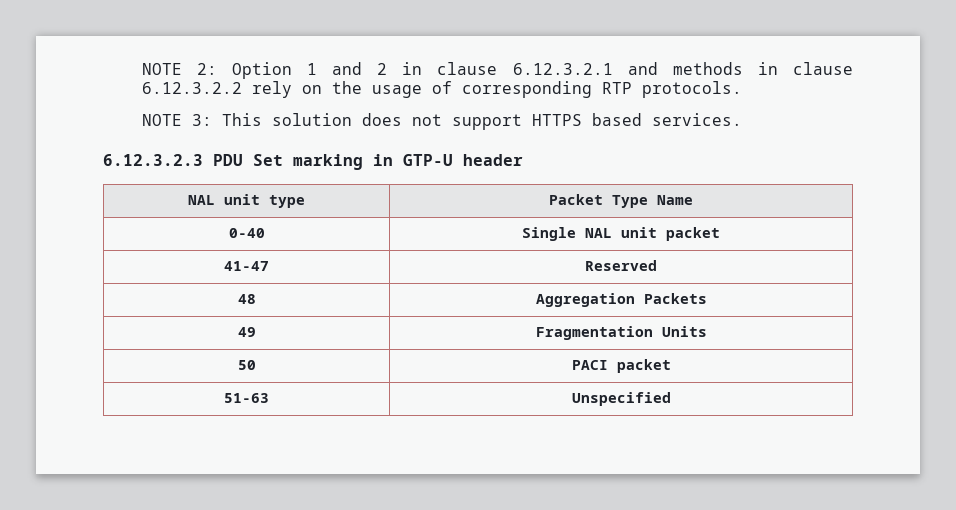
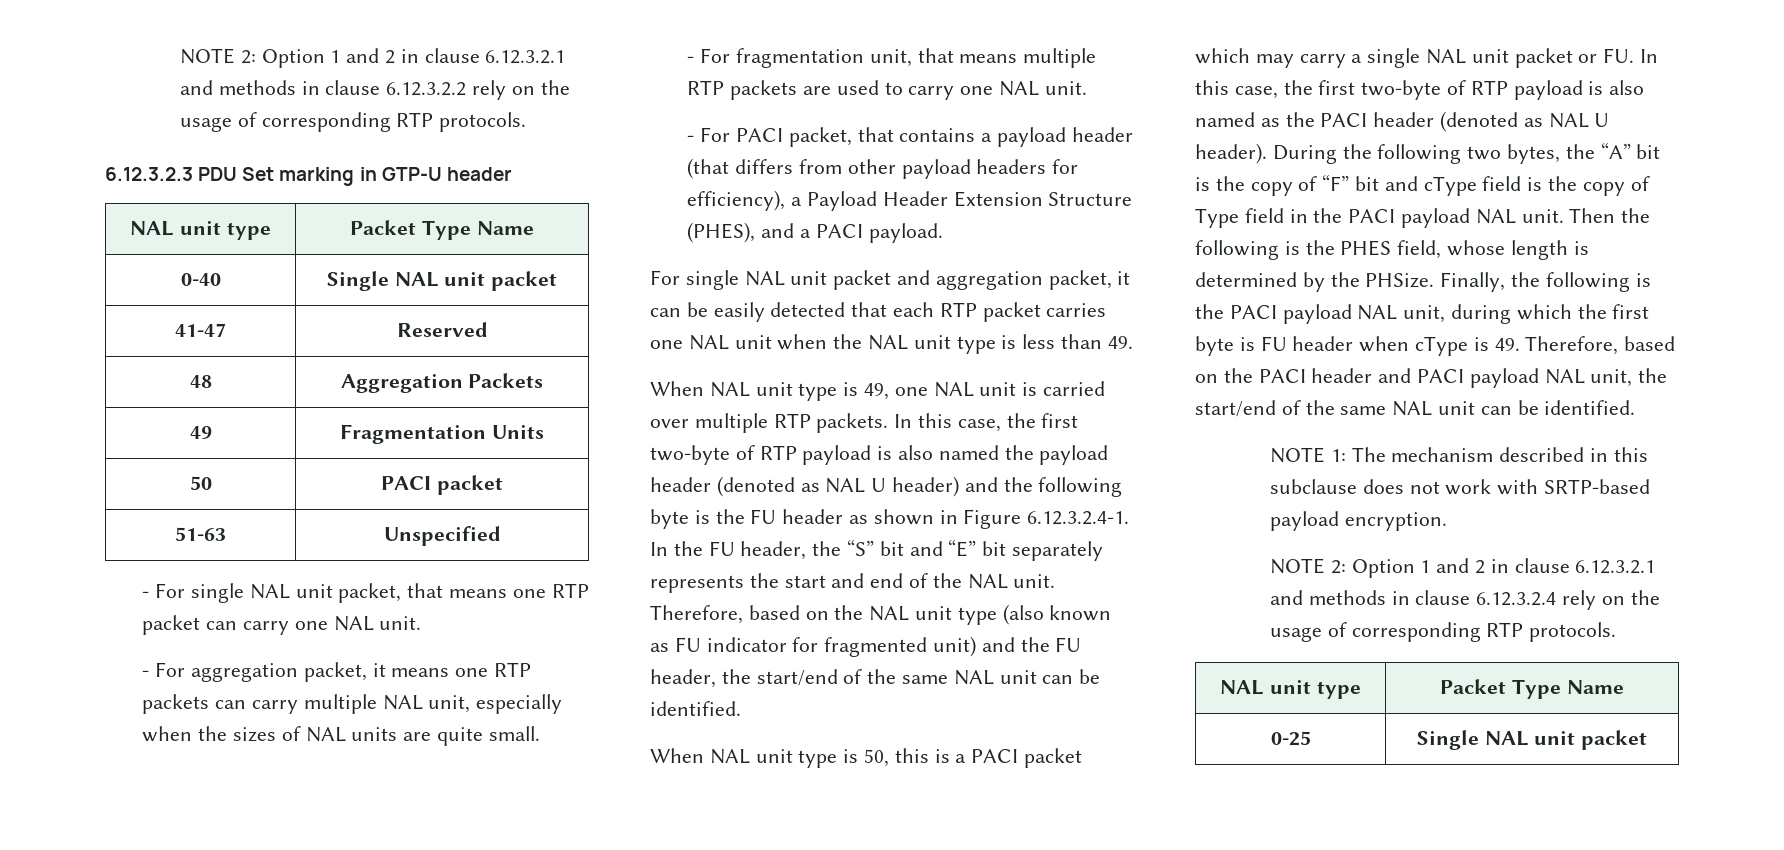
[141,113,742,130] // NOTE 3: This solution does not support HTTPS based services. -> (527, 122) none
(671, 399) none -> [142,583,589,603] [142,615,422,635] [142,662,532,682] [142,694,563,714] [142,726,540,746] [687,48,1097,68] [687,80,1087,100] [687,127,1133,147] [687,158,1079,179] [687,190,1133,211] [687,222,943,243] [650,270,1131,290] [650,302,1107,322] [650,334,1133,354] [650,381,1106,401] [650,413,1079,433] [650,445,1109,465] [650,476,1123,497] [650,509,1130,529] [650,539,1104,561] [650,573,1056,593] [650,604,1112,625] [650,636,1082,657] [650,669,1101,688] [650,701,741,716] [650,748,1083,768] [1195,48,1659,68] [1195,80,1645,100] [1195,111,1610,132] [1195,142,1661,164] [1195,174,1650,196] [1195,208,1651,228] [1195,240,1589,260] [1195,272,1651,292] [1195,304,1650,324] [1195,336,1676,356] [1195,368,1668,388] [1195,400,1636,417] [1269,447,1648,463] [1269,479,1650,495] [1269,511,1447,531] [1269,558,1656,578] [1269,590,1660,610] [1269,622,1617,642] [1220,680,1361,699] [1440,679,1624,699] [1270,731,1311,746] [1416,730,1648,750] // - For single NAL unit packet, that means one RTP packet can carry one NAL unit. // - For aggregation packet, it means one RTP packets can carry multiple NAL unit, especially when the sizes of NAL units are quite small. // - For fragmentation unit, that means multiple RTP packets are used to carry one NAL unit. // - For PACI packet, that contains a payload header (that differs from other payload headers for efficiency), a Payload Header Extension Structure (PHES), and a PACI payload. // For single NAL unit packet and aggregation packet, it can be easily detected that each RTP packet carries one NAL unit when the NAL unit type is less than 49. // When NAL unit type is 49, one NAL unit is carried over multiple RTP packets. In this case, the first two-byte of RTP payload is also named the payload header (denoted as NAL U header) and the following byte is the FU header as shown in Figure 6.12.3.2.4-1. In the FU header, the “S” bit and “E” bit separately represents the start and end of the NAL unit. Therefore, based on the NAL unit type (also known as FU indicator for fragmented unit) and the FU header, the start/end of the same NAL unit can be identified. // When NAL unit type is 50, this is a PACI packet which may carry a single NAL unit packet or FU. In this case, the first two-byte of RTP payload is also named as the PACI header (denoted as NAL U header). During the following two bytes, the “A” bit is the copy of “F” bit and cType field is the copy of Type field in the PACI payload NAL unit. Then the following is the PHES field, whose length is determined by the PHSize. Finally, the following is the PACI payload NAL unit, during which the first byte is FU header when cType is 49. Therefore, based on the PACI header and PACI payload NAL unit, the start/end of the same NAL unit can be identified. // NOTE 1: The mechanism described in this subclause does not work with SRTP-based payload encryption. // NOTE 2: Option 1 and 2 in clause 6.12.3.2.1 and methods in clause 6.12.3.2.4 rely on the usage of corresponding RTP protocols. // NAL unit type | Packet Type Name // 0-25 | Single NAL unit packet

